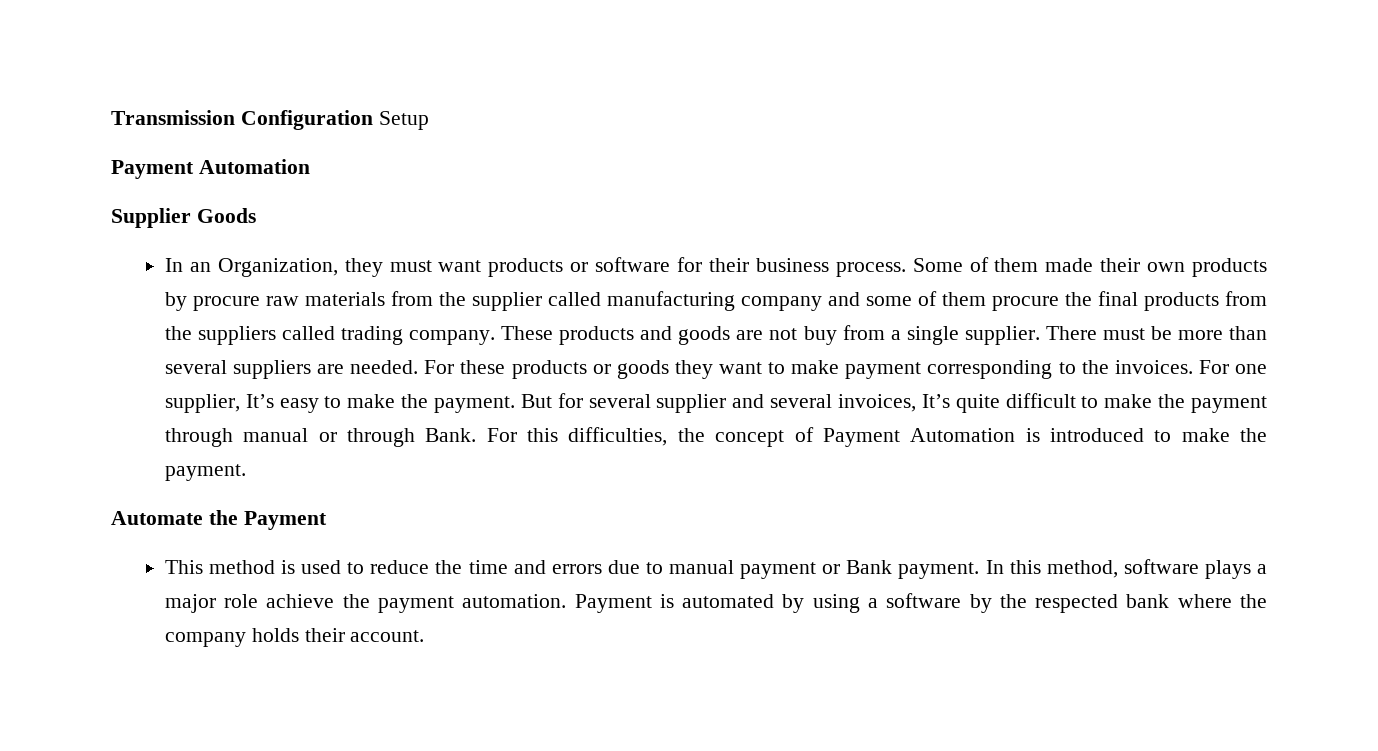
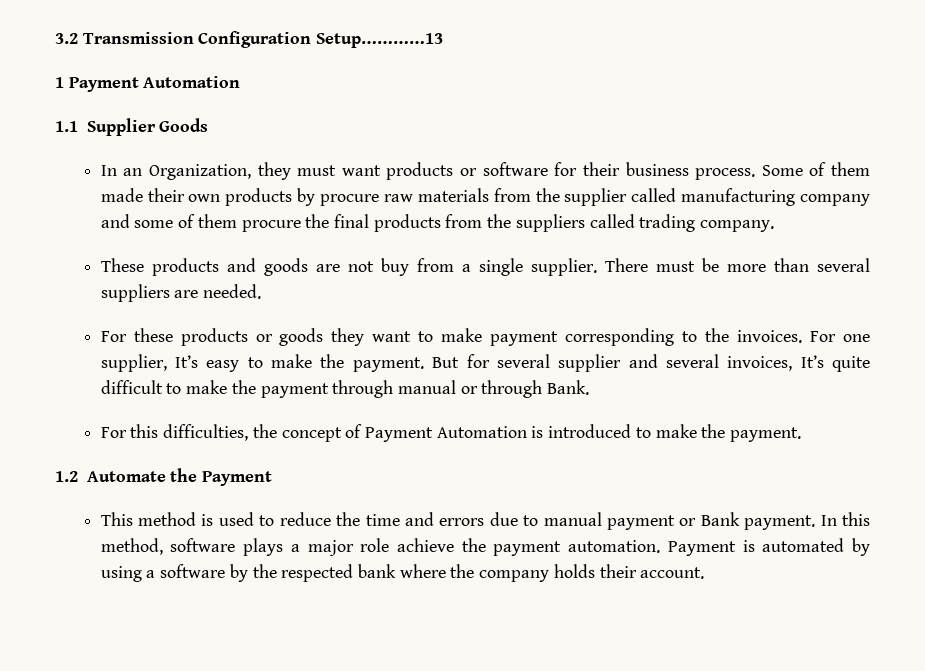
(111, 117) none -> [55,33,78,44] 3.2
[378,111,429,130] Setup // -> [316,33,444,48] [55,77,64,88] Setup…………13 // 1
(310, 166) none -> [55,121,78,132] 1.1
(496, 337) none -> (775, 226) //
(419, 367) none -> (262, 291) //
(477, 435) none -> (590, 387) //
(246, 472) none -> [55,471,78,482] 1.2

